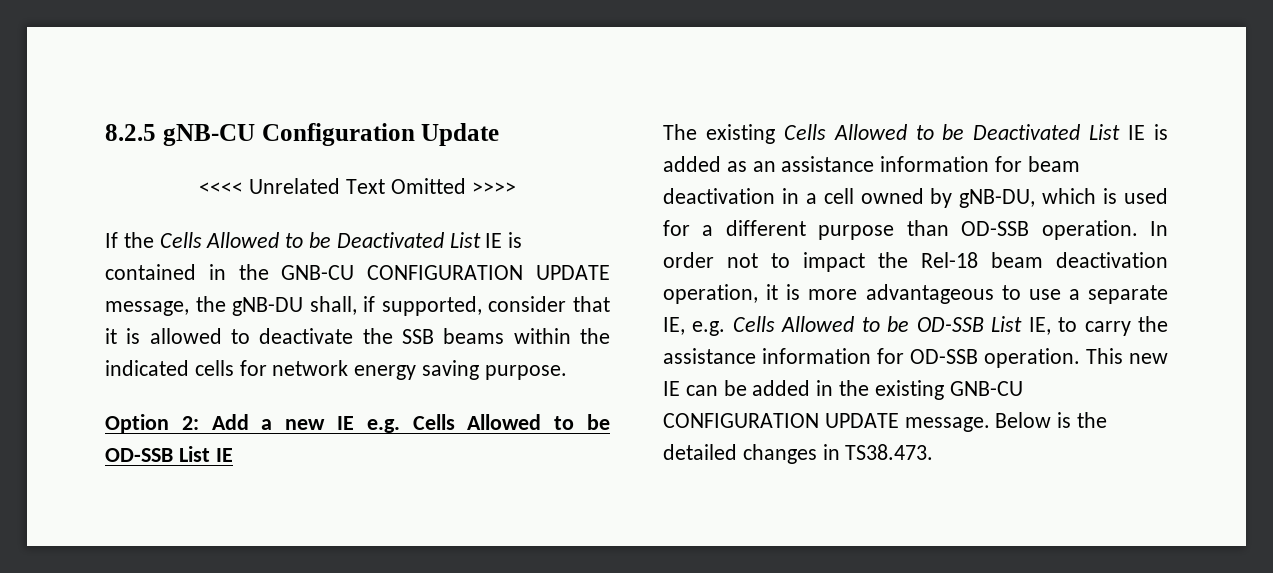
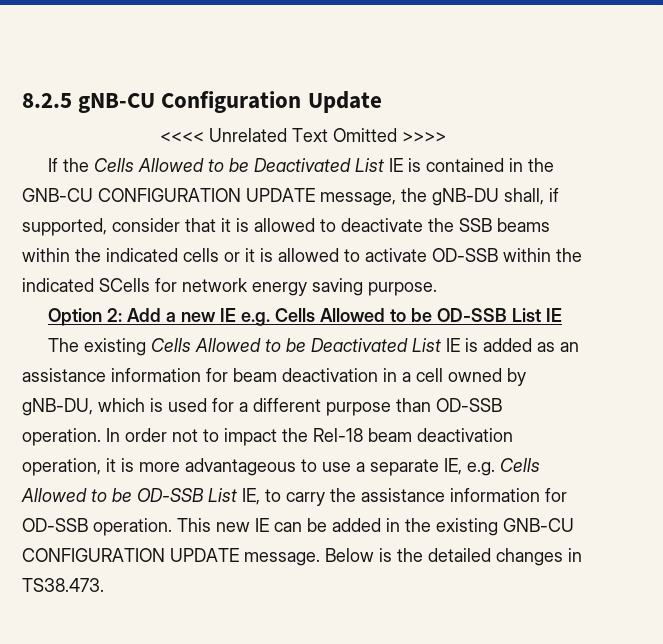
(234, 368) none -> [224,248,582,262] [22,278,150,292] or it is allowed to activate OD-SSB within the indicated SCells

